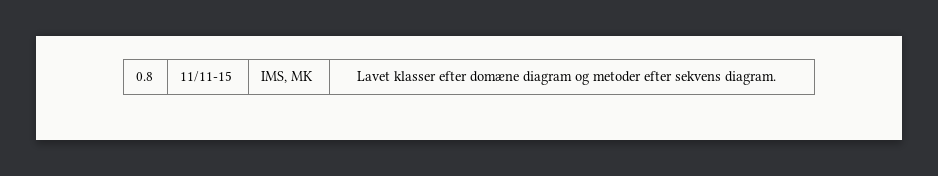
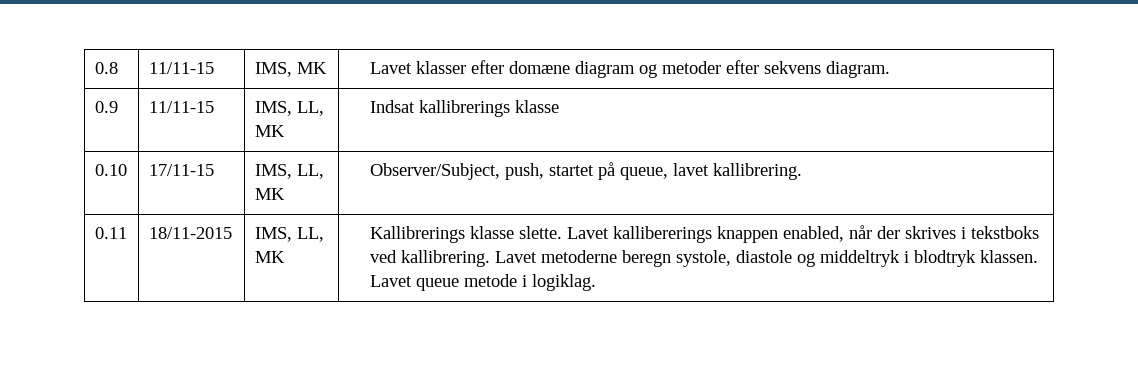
(777, 78) none -> [94,101,118,113] [148,101,214,113] [254,101,324,116] [254,125,285,137] [369,100,559,117] [94,164,127,176] [148,164,214,176] [254,164,324,179] [254,188,285,200] [369,162,802,180] [94,227,127,239] [148,227,232,239] [254,227,324,242] [254,251,285,263] [369,225,1039,243] [369,250,1038,267] [369,274,596,291] // 0.9 | 11/11-15 | IMS, LL, MK | Indsat kallibrerings klasse // 0.10 | 17/11-15 | IMS, LL, MK | Observer/Subject, push, startet på queue, lavet kallibrering. // 0.11 | 18/11-2015 | IMS, LL, MK | Kallibrerings klasse slette. Lavet kallibererings knappen enabled, når der skrives i tekstboks ved kallibrering. Lavet metoderne beregn systole, diastole og middeltryk i blodtryk klassen. Lavet queue metode i logiklag.

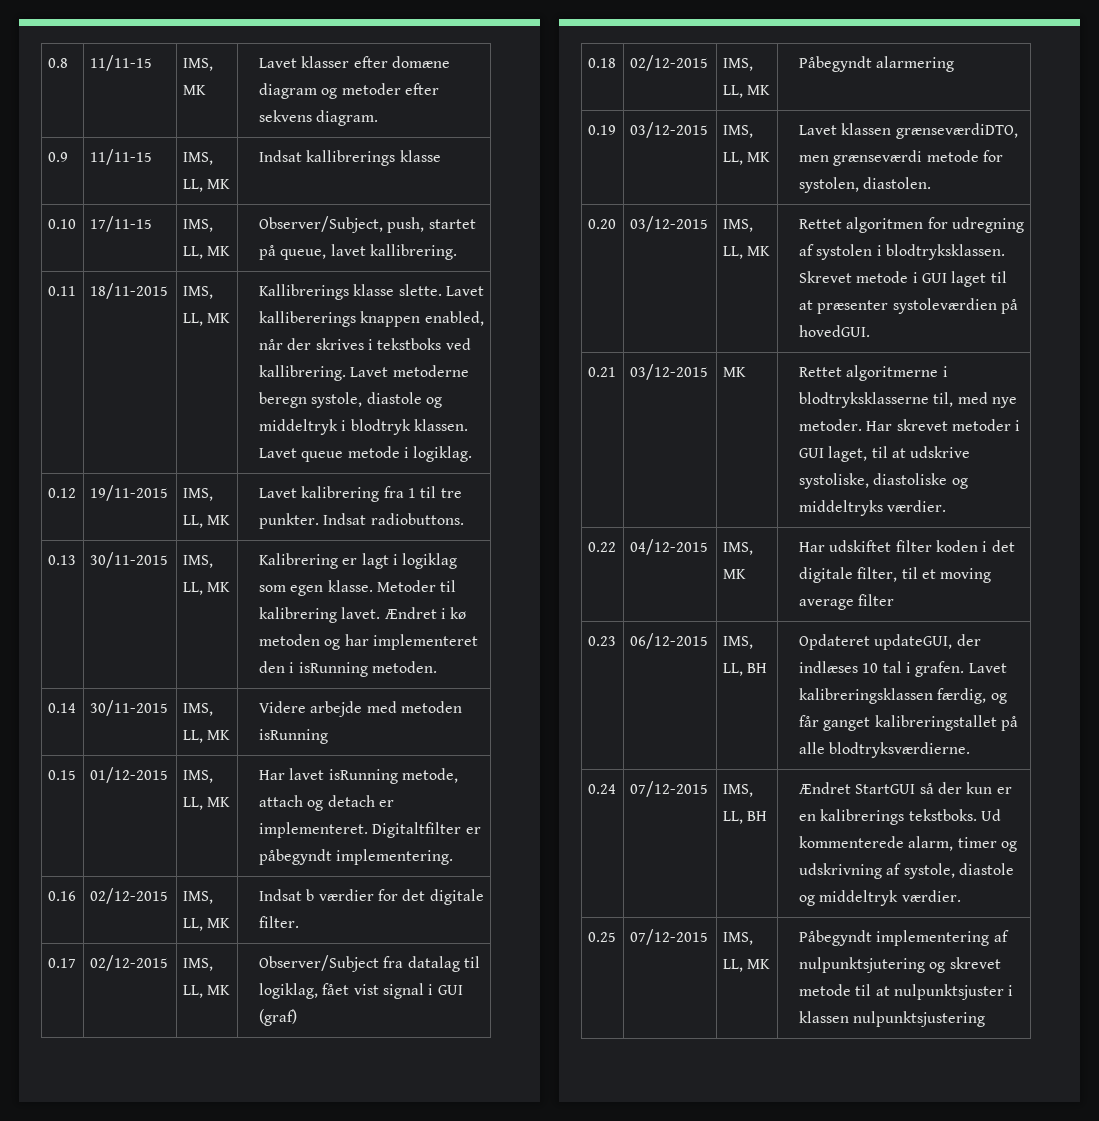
(596, 282) none -> [47,488,76,498] [89,485,168,501] [182,488,213,501] [182,515,231,528] [258,486,462,502] [258,513,464,529] [47,555,76,565] [89,552,168,568] [182,555,213,568] [182,582,231,595] [258,553,458,569] [258,580,457,596] [258,607,467,623] [258,634,478,650] [258,661,437,677] [47,703,76,713] [89,700,168,716] [182,703,213,716] [182,730,231,743] [258,701,462,717] [258,729,328,744] [47,770,76,780] [89,767,168,783] [182,770,213,783] [182,797,231,810] [258,768,458,784] [258,795,394,811] [258,822,481,838] [258,849,454,865] [47,891,76,901] [89,888,168,904] [182,891,213,904] [182,918,231,931] [258,889,484,905] [258,916,299,928] [47,958,76,968] [89,955,168,971] [182,958,213,971] [182,985,231,998] [258,955,480,972] [258,983,463,999] [258,1009,297,1026] [587,58,616,68] [629,55,708,71] [722,58,753,71] [722,85,771,98] [798,56,955,72] [587,125,616,135] [629,122,708,138] [722,125,753,138] [722,152,771,165] [798,123,1018,139] [798,150,1003,166] [798,177,932,193] [587,219,616,229] [629,216,708,232] [722,219,753,232] [722,246,771,259] [798,217,1024,233] [798,244,1005,260] [798,271,1007,287] [798,298,1018,314] [798,325,870,337] [587,367,616,377] [629,364,708,380] [722,367,746,377] [798,365,948,381] [798,392,1017,408] [798,419,1021,431] [798,446,971,462] [798,473,968,489] [798,500,947,516] [587,542,616,552] [629,539,708,555] [722,542,753,555] [722,569,746,579] [798,540,1015,552] [798,567,992,583] [798,594,895,610] [587,636,616,646] [629,633,708,649] [722,636,753,649] [722,663,768,676] [798,634,981,650] [798,661,1007,677] [798,688,1007,704] [798,715,1018,731] [798,742,971,758] [587,784,616,794] [629,781,708,797] [722,784,753,797] [722,811,768,824] [798,782,1012,794] [798,809,1001,825] [798,836,1017,852] [798,863,1014,879] [798,890,961,906] [587,932,616,942] [629,929,708,945] [722,932,753,945] [722,959,771,972] [798,930,1009,946] [798,957,1001,973] [798,984,1014,1000] [798,1011,986,1027] // 0.12 | 19/11-2015 | IMS, LL, MK | Lavet kalibrering fra 1 til tre punkter. Indsat radiobuttons. // 0.13 | 30/11-2015 | IMS, LL, MK | Kalibrering er lagt i logiklag som egen klasse. Metoder til kalibrering lavet. Ændret i kø metoden og har implementeret den i isRunning metoden. // 0.14 | 30/11-2015 | IMS, LL, MK | Videre arbejde med metoden isRunning // 0.15 | 01/12-2015 | IMS, LL, MK | Har lavet isRunning metode, attach og detach er implementeret. Digitaltfilter er påbegyndt implementering. // 0.16 | 02/12-2015 | IMS, LL, MK | Indsat b værdier for det digitale filter. // 0.17 | 02/12-2015 | IMS, LL, MK | Observer/Subject fra datalag til logiklag, fået vist signal i GUI (graf) // 0.18 | 02/12-2015 | IMS, LL, MK | Påbegyndt alarmering // 0.19 | 03/12-2015 | IMS, LL, MK | Lavet klassen grænseværdiDTO, men grænseværdi metode for systolen, diastolen. // 0.20 | 03/12-2015 | IMS, LL, MK | Rettet algoritmen for udregning af systolen i blodtryksklassen. Skrevet metode i GUI laget til at præsenter systoleværdien på hovedGUI. // 0.21 | 03/12-2015 | MK | Rettet algoritmerne i blodtryksklasserne til, med nye metoder. Har skrevet metoder i GUI laget, til at udskrive systoliske, diastoliske og middeltryks værdier. // 0.22 | 04/12-2015 | IMS, MK | Har udskiftet filter koden i det digitale filter, til et moving average filter // 0.23 | 06/12-2015 | IMS, LL, BH | Opdateret updateGUI, der indlæses 10 tal i grafen. Lavet kalibreringsklassen færdig, og får ganget kalibreringstallet på alle blodtryksværdierne. // 0.24 | 07/12-2015 | IMS, LL, BH | Ændret StartGUI så der kun er en kalibrerings tekstboks. Ud kommenterede alarm, timer og udskrivning af systole, diastole og middeltryk værdier. // 0.25 | 07/12-2015 | IMS, LL, MK | Påbegyndt implementering af nulpunktsjutering og skrevet metode til at nulpunktsjuster i klassen nulpunktsjustering

